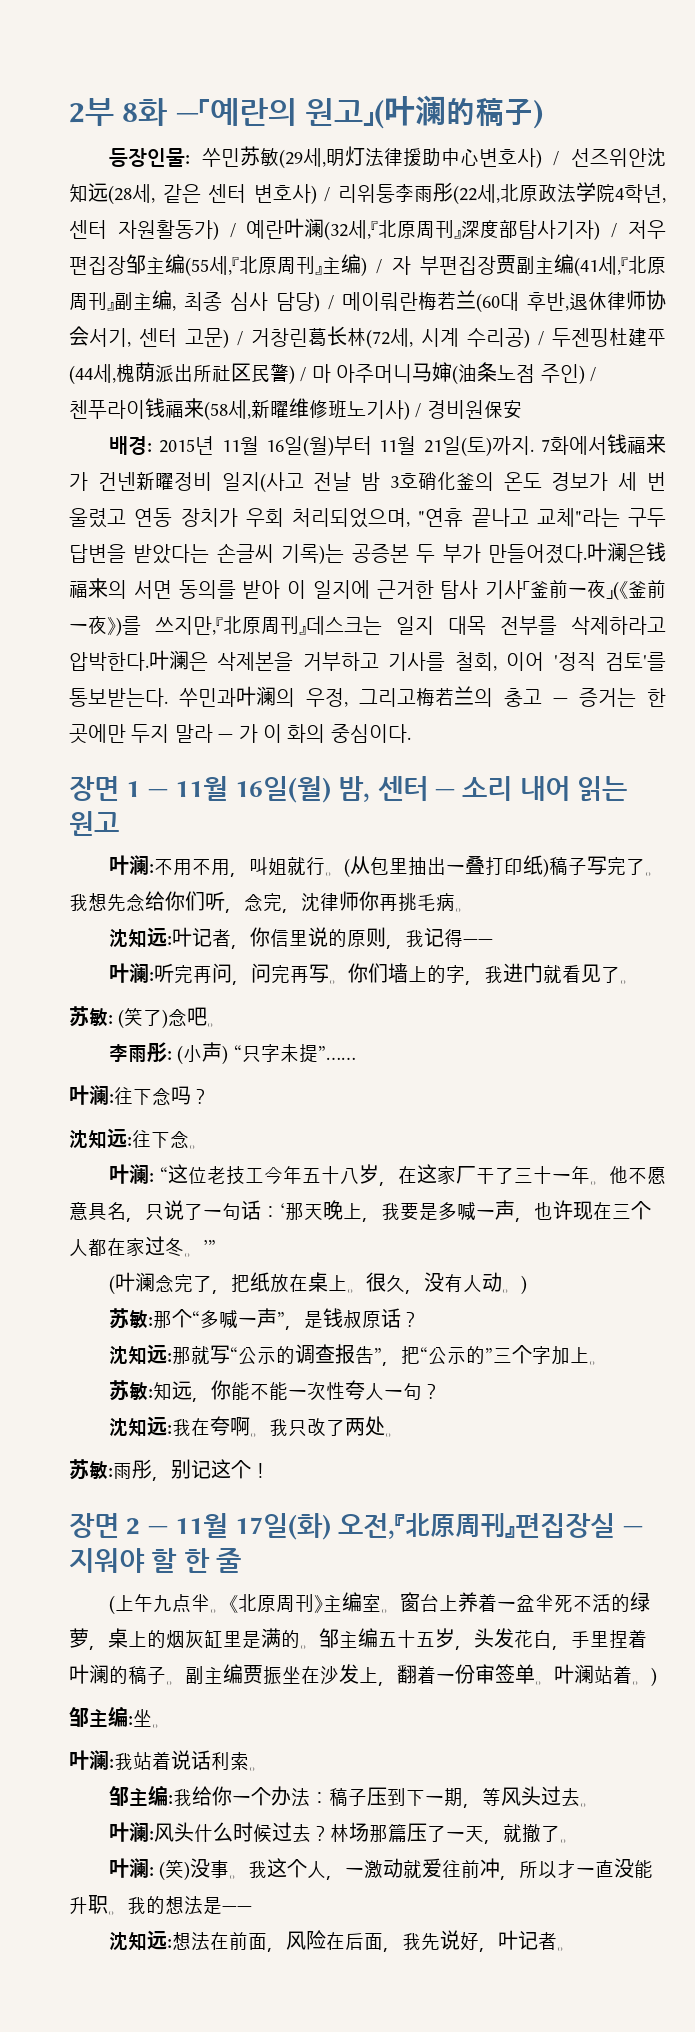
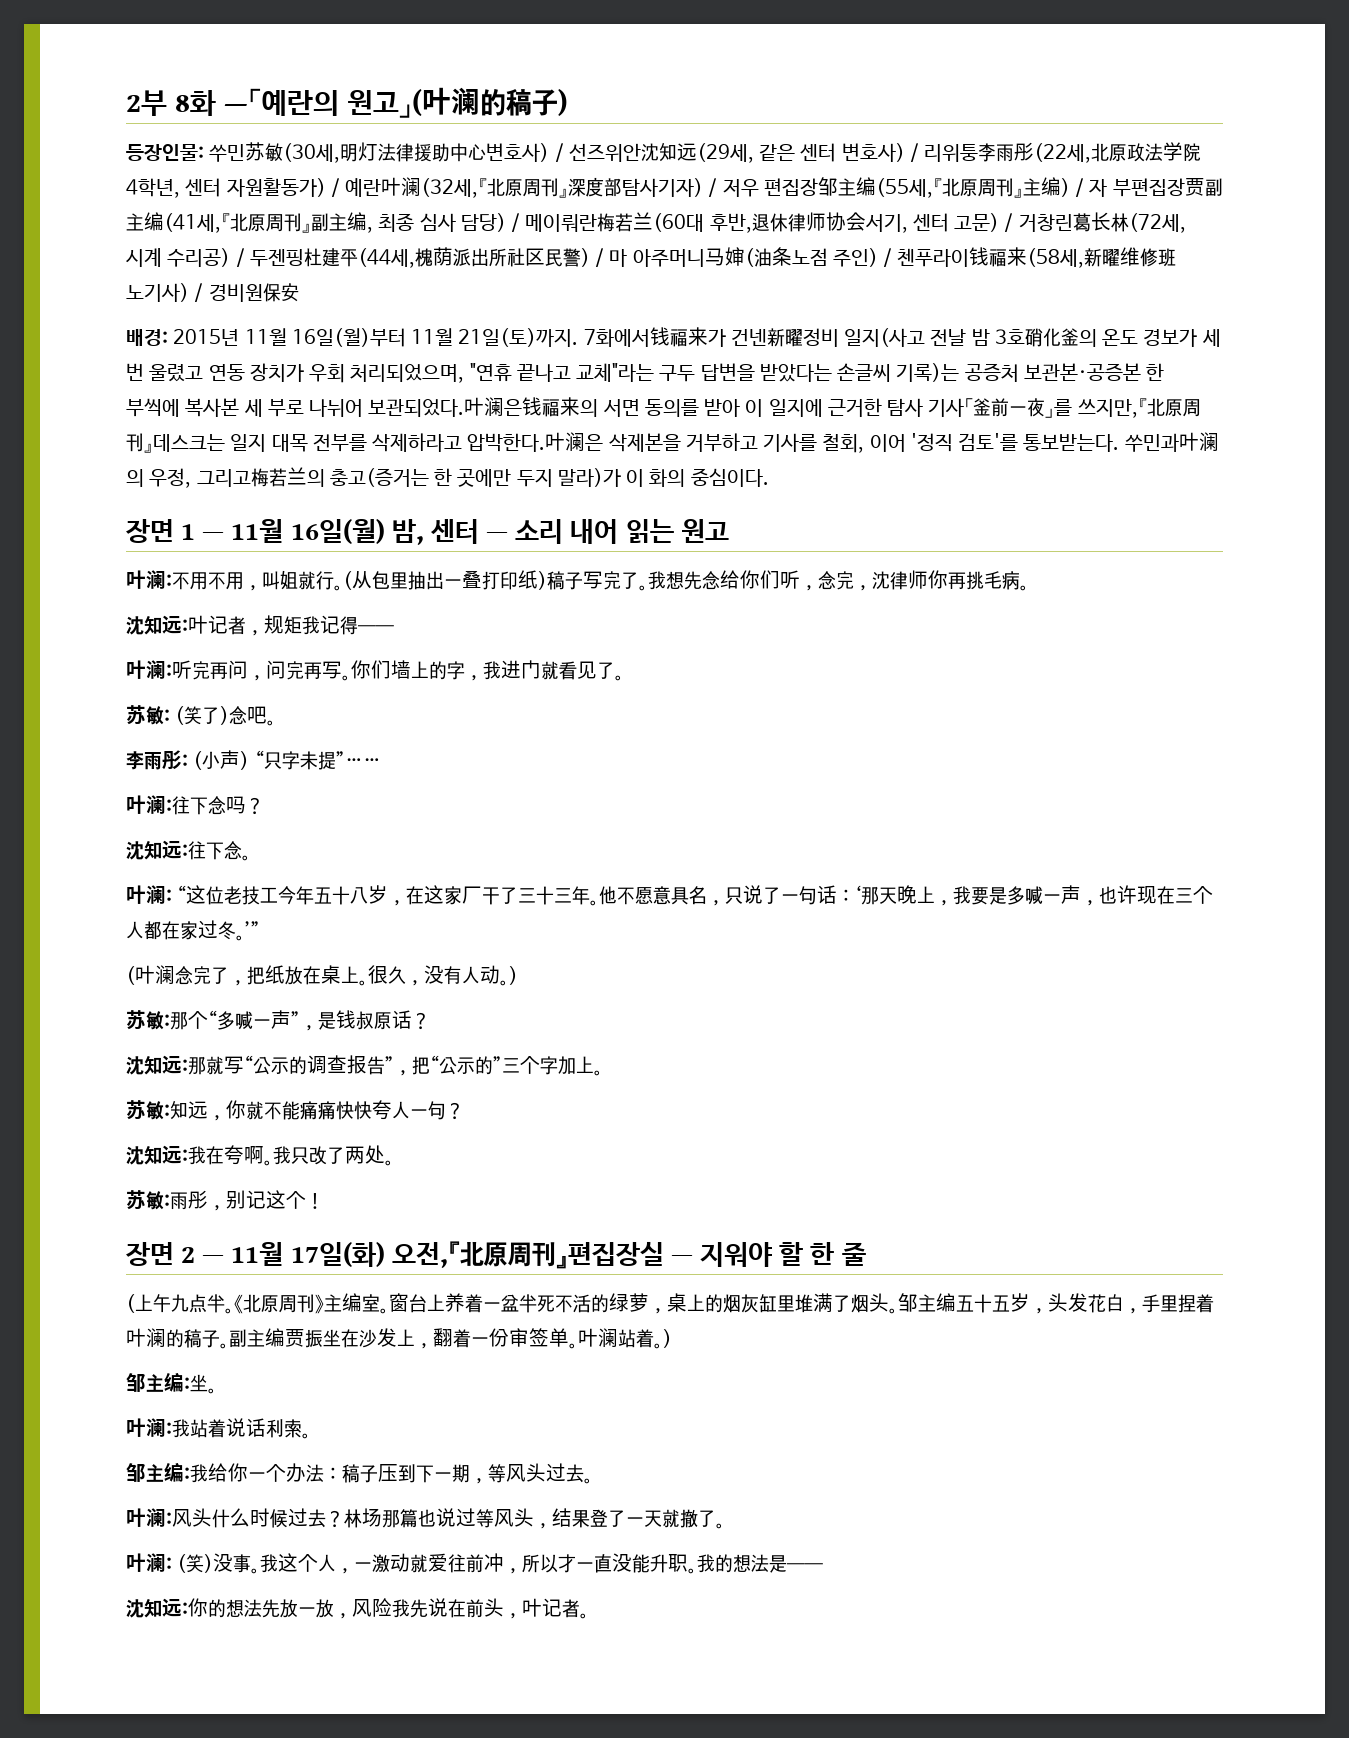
[278,148,326,169] (29세, -> [283,143,341,163] (30세,
[108,184,155,205] (28세, -> [696,143,754,163] (29세,
[351,544,588,564] 공증본 두 부가 만들어졌다. -> [964,363,1165,382] [126,398,465,417] 공증처 보관본·공증본 한 부씩에 복사본 세 부로 나뉘어 보관되었다.
[613,580,666,601] [69,616,141,637] (《釜前一夜》)를 -> [1054,399,1073,416] 를
[504,688,666,707] [69,724,258,744] 충고 — 증거는 한 곳에만 두지 말라 — 가 -> [329,468,621,487] 충고(증거는 한 곳에만 두지 말라)가
[249,927,405,949] 你信里说的原则， -> [264,615,302,635] 规矩
[552,1174,571,1182] 一 -> [554,888,573,903] 三
[230,1382,345,1400] 能不能一次性 -> [246,1101,372,1120] 就不能痛痛快快
[242,1628,300,1648] 是满的 -> [795,1293,889,1313] 堆满了烟头
[406,1823,503,1844] 压了一天， -> [418,1508,662,1529] 也说过等风头，结果登了一天
[171,1930,479,1952] 想法在前面，风险在后面，我先说好 -> [188,1598,504,1619] 你的想法先放一放，风险我先说在前头

